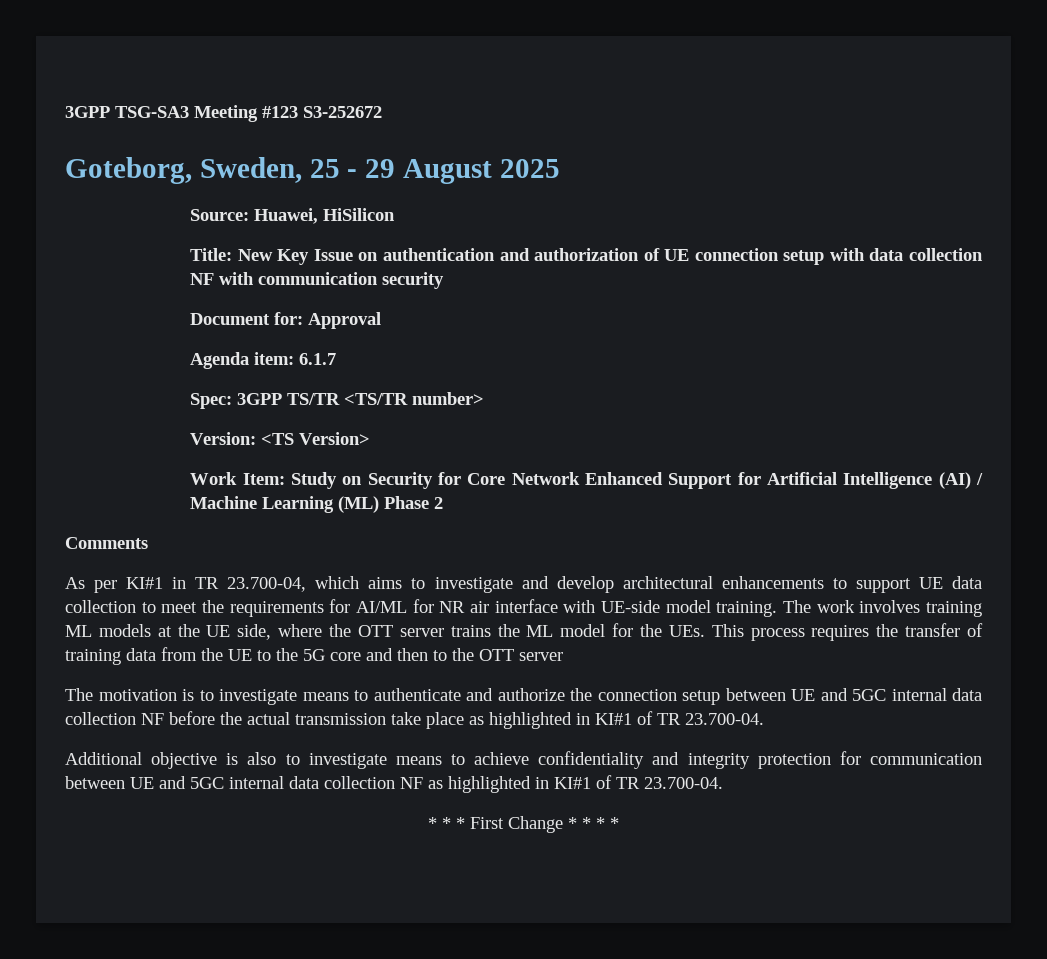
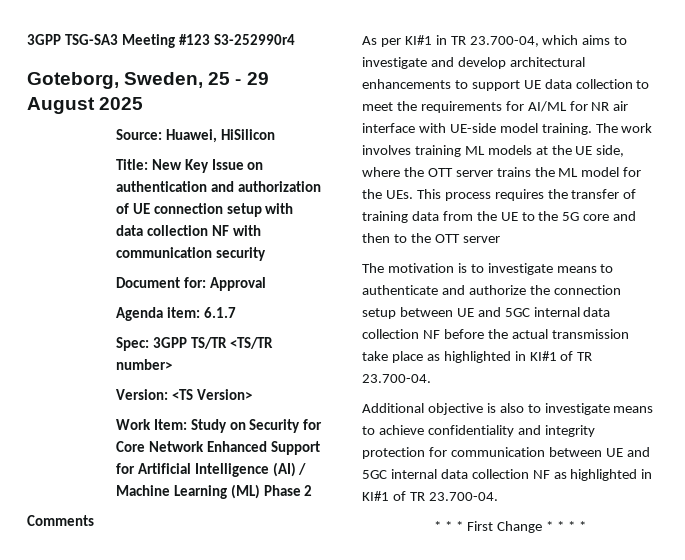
[303,106,382,118] S3-252672 -> [213,34,295,45] S3-252990r4

